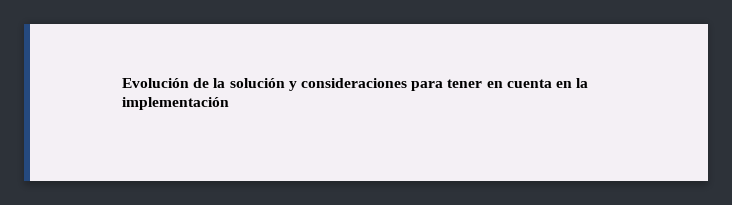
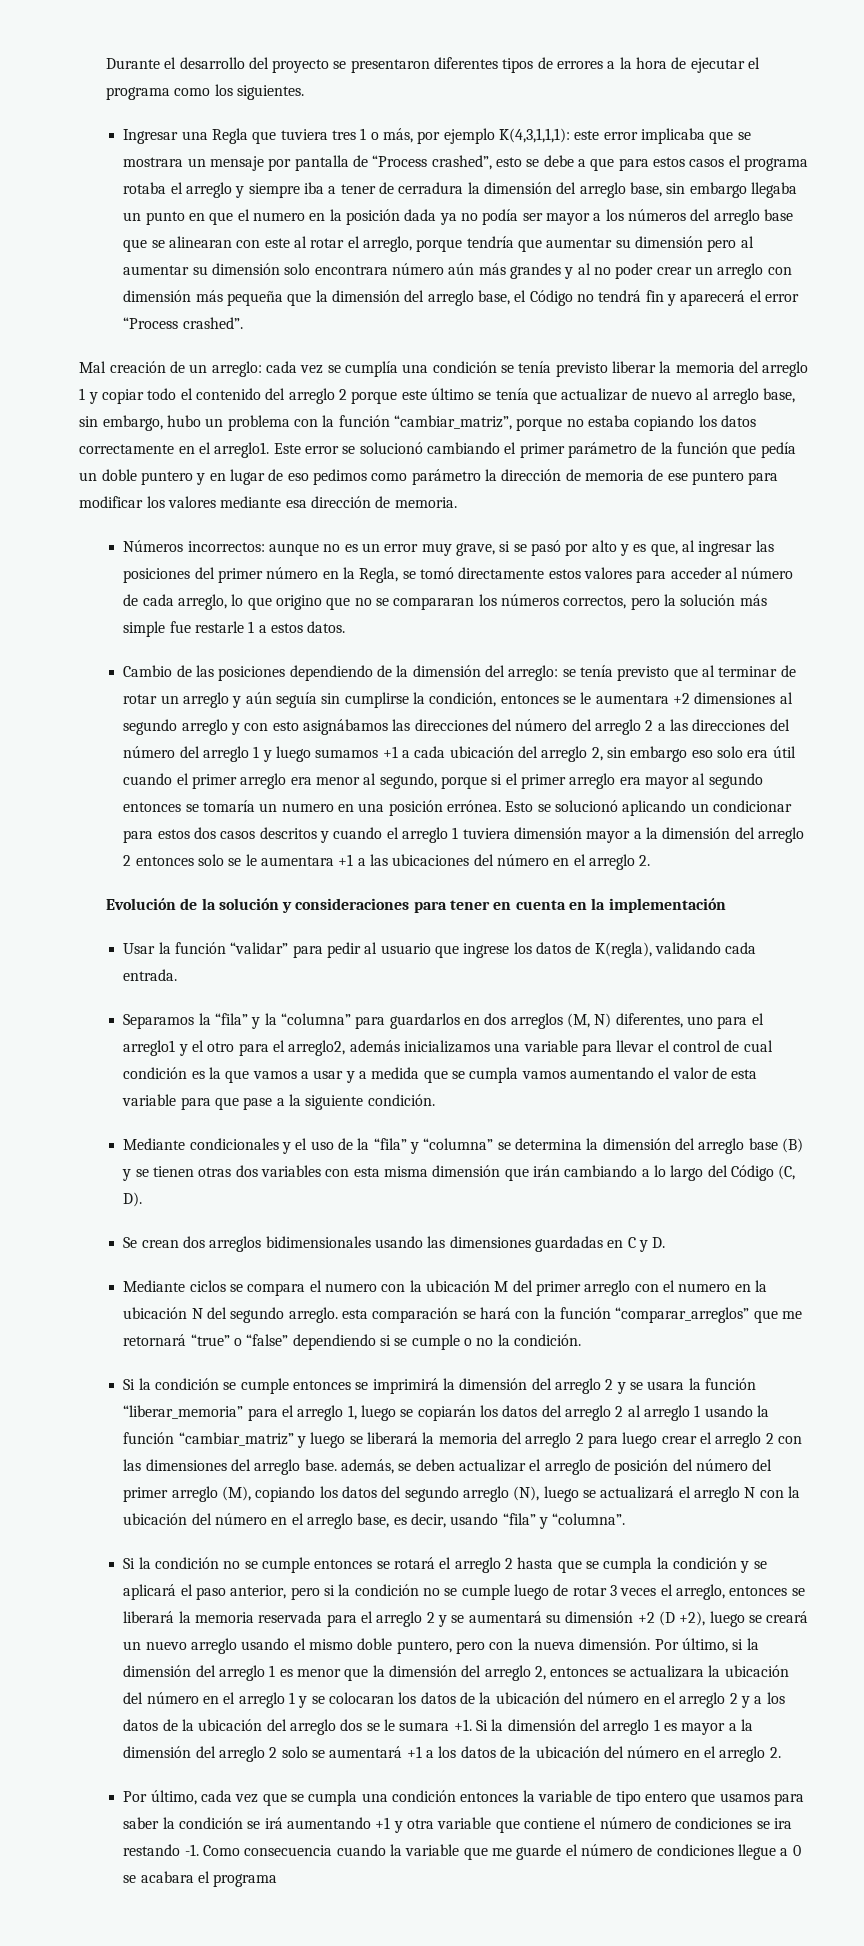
(122, 83) none -> [105,57,760,73] [105,84,304,100] [123,128,751,144] [123,155,808,171] [123,182,797,198] [123,209,793,225] [123,236,754,252] [123,263,792,279] [123,290,799,306] [123,317,243,329] [79,361,809,377] [79,388,795,404] [79,415,756,431] [79,442,796,458] [79,469,779,485] [79,496,457,508] [123,540,774,556] [123,567,794,583] [123,594,767,610] [123,621,346,637] [123,665,796,681] [123,692,793,708] [123,719,790,735] [123,746,796,762] [123,773,763,789] [123,800,792,816] [123,827,804,843] [123,854,651,870] Durante el desarrollo del proyecto se presentaron diferentes tipos de errores a la hora de ejecutar el programa como los siguientes. // Ingresar una Regla que tuviera tres 1 o más, por ejemplo K(4,3,1,1,1): este error implicaba que se mostrara un mensaje por pantalla de “Process crashed”, esto se debe a que para estos casos el programa rotaba el arreglo y siempre iba a tener de cerradura la dimensión del arreglo base, sin embargo llegaba un punto en que el numero en la posición dada ya no podía ser mayor a los números del arreglo base que se alinearan con este al rotar el arreglo, porque tendría que aumentar su dimensión pero al aumentar su dimensión solo encontrara número aún más grandes y al no poder crear un arreglo con dimensión más pequeña que la dimensión del arreglo base, el Código no tendrá fin y aparecerá el error “Process crashed”. // Mal creación de un arreglo: cada vez se cumplía una condición se tenía previsto liberar la memoria del arreglo 1 y copiar todo el contenido del arreglo 2 porque este último se tenía que actualizar de nuevo al arreglo base, sin embargo, hubo un problema con la función “cambiar_matriz”, porque no estaba copiando los datos correctamente en el arreglo1. Este error se solucionó cambiando el primer parámetro de la función que pedía un doble puntero y en lugar de eso pedimos como parámetro la dirección de memoria de ese puntero para modificar los valores mediante esa dirección de memoria. // Números incorrectos: aunque no es un error muy grave, si se pasó por alto y es que, al ingresar las posiciones del primer número en la Regla, se tomó directamente estos valores para acceder al número de cada arreglo, lo que origino que no se compararan los números correctos, pero la solución más simple fue restarle 1 a estos datos. // Cambio de las posiciones dependiendo de la dimensión del arreglo: se tenía previsto que al terminar de rotar un arreglo y aún seguía sin cumplirse la condición, entonces se le aumentara +2 dimensiones al segundo arreglo y con esto asignábamos las direcciones del número del arreglo 2 a las direcciones del número del arreglo 1 y luego sumamos +1 a cada ubicación del arreglo 2, sin embargo eso solo era útil cuando el primer arreglo era menor al segundo, porque si el primer arreglo era mayor al segundo entonces se tomaría un numero en una posición errónea. Esto se solucionó aplicando un condicionar para estos dos casos descritos y cuando el arreglo 1 tuviera dimensión mayor a la dimensión del arreglo 2 entonces solo se le aumentara +1 a las ubicaciones del número en el arreglo 2. //
(230, 103) none -> [123,942,757,958] [123,969,178,981] [123,1013,764,1029] [123,1040,773,1056] [123,1067,758,1083] [122,1094,435,1110] [123,1138,803,1154] [122,1165,796,1181] [123,1192,143,1207] [123,1236,666,1252] [123,1280,767,1296] [123,1307,802,1323] [123,1334,581,1350] [123,1378,756,1394] [123,1405,769,1421] [123,1432,802,1448] [123,1459,773,1475] [123,1486,800,1502] [123,1513,626,1529] [123,1557,767,1573] [123,1584,805,1600] [123,1611,809,1627] [123,1638,759,1654] [123,1665,789,1681] [123,1692,785,1708] [123,1719,753,1735] [123,1746,781,1762] [123,1790,804,1806] [123,1817,792,1833] [123,1844,801,1860] [123,1871,278,1887] // Usar la función “validar” para pedir al usuario que ingrese los datos de K(regla), validando cada entrada. // Separamos la “fila” y la “columna” para guardarlos en dos arreglos (M, N) diferentes, uno para el arreglo1 y el otro para el arreglo2, además inicializamos una variable para llevar el control de cual condición es la que vamos a usar y a medida que se cumpla vamos aumentando el valor de esta variable para que pase a la siguiente condición. // Mediante condicionales y el uso de la “fila” y “columna” se determina la dimensión del arreglo base (B) y se tienen otras dos variables con esta misma dimensión que irán cambiando a lo largo del Código (C, D). // Se crean dos arreglos bidimensionales usando las dimensiones guardadas en C y D. // Mediante ciclos se compara el numero con la ubicación M del primer arreglo con el numero en la ubicación N del segundo arreglo. esta comparación se hará con la función “comparar_arreglos” que me retornará “true” o “false” dependiendo si se cumple o no la condición. // Si la condición se cumple entonces se imprimirá la dimensión del arreglo 2 y se usara la función “liberar_memoria” para el arreglo 1, luego se copiarán los datos del arreglo 2 al arreglo 1 usando la función “cambiar_matriz” y luego se liberará la memoria del arreglo 2 para luego crear el arreglo 2 con las dimensiones del arreglo base. además, se deben actualizar el arreglo de posición del número del primer arreglo (M), copiando los datos del segundo arreglo (N), luego se actualizará el arreglo N con la ubicación del número en el arreglo base, es decir, usando “fila” y “columna”. // Si la condición no se cumple entonces se rotará el arreglo 2 hasta que se cumpla la condición y se aplicará el paso anterior, pero si la condición no se cumple luego de rotar 3 veces el arreglo, entonces se liberará la memoria reservada para el arreglo 2 y se aumentará su dimensión +2 (D +2), luego se creará un nuevo arreglo usando el mismo doble puntero, pero con la nueva dimensión. Por último, si la dimensión del arreglo 1 es menor que la dimensión del arreglo 2, entonces se actualizara la ubicación del número en el arreglo 1 y se colocaran los datos de la ubicación del número en el arreglo 2 y a los datos de la ubicación del arreglo dos se le sumara +1. Si la dimensión del arreglo 1 es mayor a la dimensión del arreglo 2 solo se aumentará +1 a los datos de la ubicación del número en el arreglo 2. // Por último, cada vez que se cumpla una condición entonces la variable de tipo entero que usamos para saber la condición se irá aumentando +1 y otra variable que contiene el número de condiciones se ira restando -1. Como consecuencia cuando la variable que me guarde el número de condiciones llegue a 0 se acabara el programa

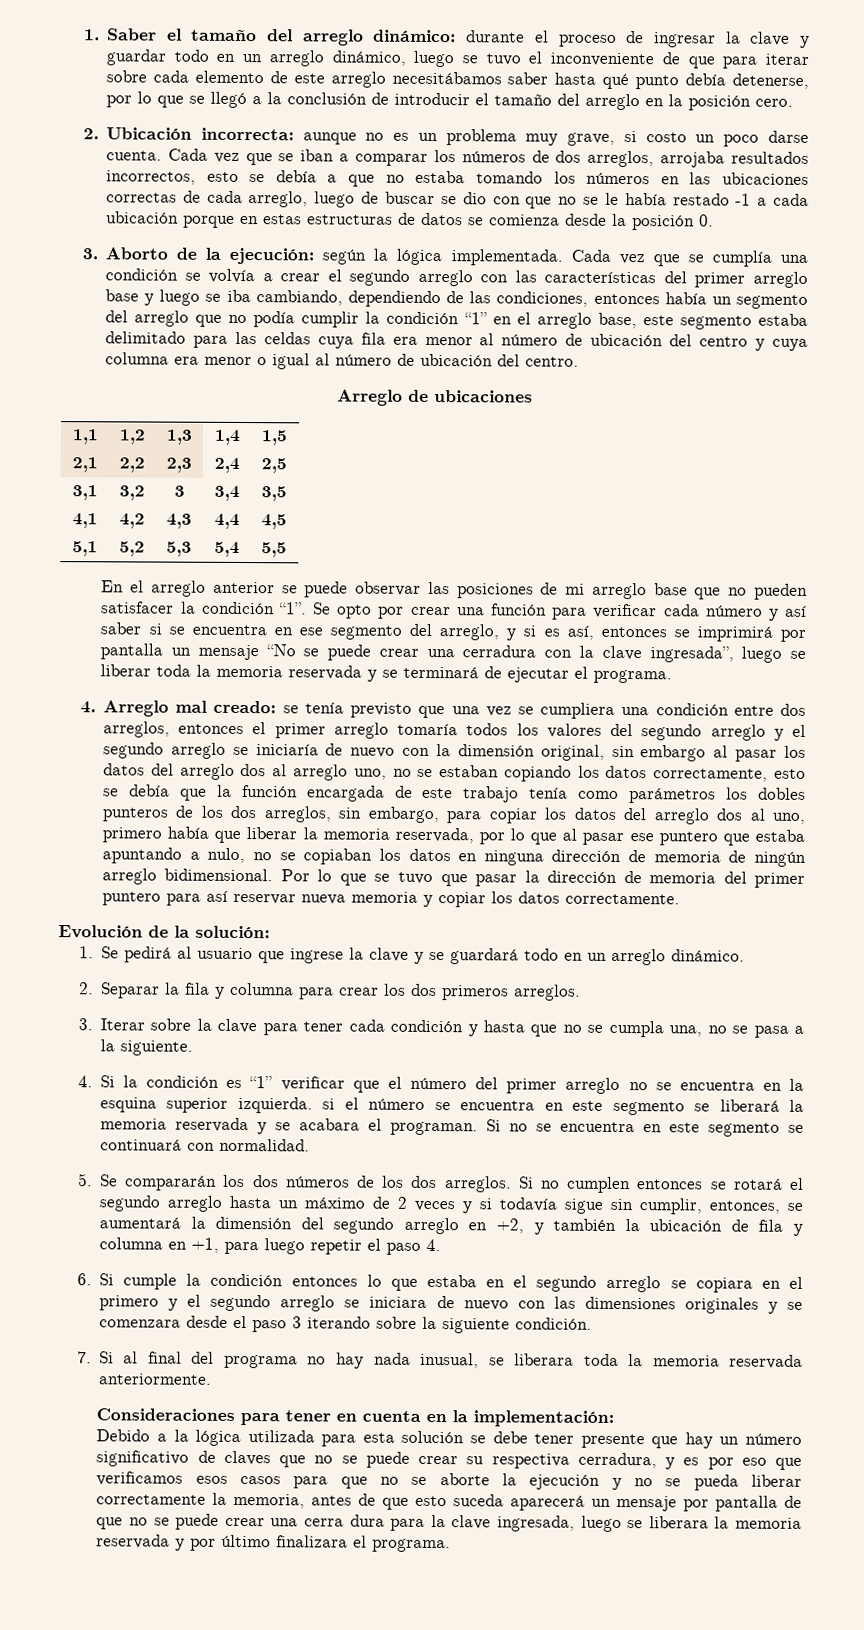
[105,57,760,73] [105,84,304,100] [123,128,751,144] [123,155,808,171] [123,182,797,198] [123,209,793,225] [123,236,754,252] [123,263,792,279] [123,290,799,306] [123,317,243,329] [79,361,324,377] Durante el desarrollo del proyecto se presentaron diferentes tipos de errores a la hora de ejecutar el programa como los siguientes. // Ingresar una Regla que tuviera tres 1 o más, por ejemplo K(4,3,1,1,1): este error implicaba que se mostrara un mensaje por pantalla de “Process crashed”, esto se debe a que para estos casos el programa rotaba el arreglo y siempre iba a tener de cerradura la dimensión del arreglo base, sin embargo llegaba un punto en que el numero en la posición dada ya no podía ser mayor a los números del arreglo base que se alinearan con este al rotar el arreglo, porque tendría que aumentar su dimensión pero al aumentar su dimensión solo encontrara número aún más grandes y al no poder crear un arreglo con dimensión más pequeña que la dimensión del arreglo base, el Código no tendrá fin y aparecerá el error “Process crashed”. // Mal creación de un arreglo: cada vez -> [83,28,810,48] [105,49,809,69] [105,70,810,90] [105,91,793,111] [82,127,809,147] [105,148,810,168] [105,170,809,187] [105,190,809,209] [105,211,714,231] [81,247,680,267] 1. Saber el tamaño del arreglo dinámico: durante el proceso de ingresar la clave y guardar todo en un arreglo dinámico, luego se tuvo el inconveniente de que para iterar sobre cada elemento de este arreglo necesitábamos saber hasta qué punto debía detenerse, por lo que se llegó a la conclusión de introducir el tamaño del arreglo en la posición cero. // 2. Ubicación incorrecta: aunque no es un problema muy grave, si costo un poco darse cuenta. Cada vez que se iban a comparar los números de dos arreglos, arrojaba resultados incorrectos, esto se debía a que no estaba tomando los números en las ubicaciones correctas de cada arreglo, luego de buscar se dio con que no se le había restado -1 a cada ubicación porque en estas estructuras de datos se comienza desde la posición 0. // 3. Aborto de la ejecución: según la lógica implementada. Cada vez que
[518,361,809,377] [79,388,795,404] [79,415,756,431] [79,442,796,458] [79,469,779,485] [79,496,457,508] [123,540,774,556] [123,567,794,583] [123,594,767,610] [123,621,346,637] [123,665,796,681] [123,692,793,708] [123,719,790,735] [123,746,796,762] [123,773,763,789] [123,800,792,816] [123,827,804,843] [123,854,651,870] [105,898,410,913] tenía previsto liberar la memoria del arreglo 1 y copiar todo el contenido del arreglo 2 porque este último se tenía que actualizar de nuevo al arreglo base, sin embargo, hubo un problema con la función “cambiar_matriz”, porque no estaba copiando los datos correctamente en el arreglo1. Este error se solucionó cambiando el primer parámetro de la función que pedía un doble puntero y en lugar de eso pedimos como parámetro la dirección de memoria de ese puntero para modificar los valores mediante esa dirección de memoria. // Números incorrectos: aunque no es un error muy grave, si se pasó por alto y es que, al ingresar las posiciones del primer número en la Regla, se tomó directamente estos valores para acceder al número de cada arreglo, lo que origino que no se compararan los números correctos, pero la solución más simple fue restarle 1 a estos datos. // Cambio de las posiciones dependiendo de la dimensión del arreglo: se tenía previsto que al terminar de rotar un arreglo y aún seguía sin cumplirse la condición, entonces se le aumentara +2 dimensiones al segundo arreglo y con esto asignábamos las direcciones del número del arreglo 2 a las direcciones del número del arreglo 1 y luego sumamos +1 a cada ubicación del arreglo 2, sin embargo eso solo era útil cuando el primer arreglo era menor al segundo, porque si el primer arreglo era mayor al segundo entonces se tomaría un numero en una posición errónea. Esto se solucionó aplicando un condicionar para estos dos casos descritos y cuando el arreglo 1 tuviera dimensión mayor a la dimensión del arreglo 2 entonces solo se le aumentara +1 a las ubicaciones del número en el arreglo 2. // Evolución de la solución y consideraciones -> [208,268,808,288] [104,289,808,309] [104,310,808,330] [104,331,808,351] [104,352,579,370] [336,389,533,406] [71,429,99,445] [118,429,146,445] [166,429,193,445] [213,429,241,445] [261,430,288,446] [71,457,98,473] [118,457,145,473] [166,457,192,473] [213,457,240,473] [261,458,287,474] [71,485,98,501] [118,485,145,501] [173,485,185,497] [213,485,240,501] [261,486,287,502] [71,513,98,529] [118,513,145,529] [166,513,192,529] [213,513,240,529] [261,514,287,530] [71,541,98,557] [118,541,145,557] [166,541,192,557] [213,541,240,557] [261,542,287,558] [101,580,809,600] [101,601,807,621] [100,622,806,642] [100,643,806,663] [100,664,673,684] [79,700,806,719] [102,721,806,741] [102,742,807,762] [102,763,806,782] [102,784,807,804] [101,805,807,825] [101,826,806,846] [101,847,806,867] [101,868,806,888] [101,890,680,908] [58,925,270,939] [78,946,745,966] [78,982,581,1001] [77,1018,804,1038] [99,1039,193,1056] [77,1075,804,1094] [99,1096,805,1116] [99,1117,805,1137] [99,1138,310,1152] [77,1173,804,1194] [98,1195,804,1215] [98,1216,803,1236] [98,1237,441,1255] [76,1273,804,1293] [98,1294,803,1314] [98,1315,592,1334] [76,1351,804,1369] [98,1373,212,1385] [96,1408,236,1421] volvía a crear el segundo arreglo con las características del primer arreglo base y luego se iba cambiando, dependiendo de las condiciones, entonces había un segmento del arreglo que no podía cumplir la condición “1” en el arreglo base, este segmento estaba delimitado para las celdas cuya fila era menor al número de ubicación del centro y cuya columna era menor o igual al número de ubicación del centro. // Arreglo de ubicaciones // 1,1 | 1,2 | 1,3 | 1,4 | 1,5 // 2,1 | 2,2 | 2,3 | 2,4 | 2,5 // 3,1 | 3,2 | 3 | 3,4 | 3,5 // 4,1 | 4,2 | 4,3 | 4,4 | 4,5 // 5,1 | 5,2 | 5,3 | 5,4 | 5,5 // En el arreglo anterior se puede observar las posiciones de mi arreglo base que no pueden satisfacer la condición “1”. Se opto por crear una función para verificar cada número y así saber si se encuentra en ese segmento del arreglo, y si es así, entonces se imprimirá por pantalla un mensaje “No se puede crear una cerradura con la clave ingresada”, luego se liberar toda la memoria reservada y se terminará de ejecutar el programa. // 4. Arreglo mal creado: se tenía previsto que una vez se cumpliera una condición entre dos arreglos, entonces el primer arreglo tomaría todos los valores del segundo arreglo y el segundo arreglo se iniciaría de nuevo con la dimensión original, sin embargo al pasar los datos del arreglo dos al arreglo uno, no se estaban copiando los datos correctamente, esto se debía que la función encargada de este trabajo tenía como parámetros los dobles punteros de los dos arreglos, sin embargo, para copiar los datos del arreglo dos al uno, primero había que liberar la memoria reservada, por lo que al pasar ese puntero que estaba apuntando a nulo, no se copiaban los datos en ninguna dirección de memoria de ningún arreglo bidimensional. Por lo que se tuvo que pasar la dirección de memoria del primer puntero para así reservar nueva memoria y copiar los datos correctamente. // Evolución de la solución: // 1. Se pedirá al usuario que ingrese la clave y se guardará todo en un arreglo dinámico. // 2. Separar la fila y columna para crear los dos primeros arreglos. // 3. Iterar sobre la clave para tener cada condición y hasta que no se cumpla una, no se pasa a la siguiente. // 4. Si la condición es “1” verificar que el número del primer arreglo no se encuentra en la esquina superior izquierda. si el número se encuentra en este segmento se liberará la memoria reservada y se acabara el programan. Si no se encuentra en este segmento se continuará con normalidad. // 5. Se compararán los dos números de los dos arreglos. Si no cumplen entonces se rotará el segundo arreglo hasta un máximo de 2 veces y si todavía sigue sin cumplir, entonces, se aumentará la dimensión del segundo arreglo en +2, y también la ubicación de fila y columna en +1, para luego repetir el paso 4. // 6. Si cumple la condición entonces lo que estaba en el segundo arreglo se copiara en el primero y el segundo arreglo se iniciara de nuevo con las dimensiones originales y se comenzara desde el paso 3 iterando sobre la siguiente condición. // 7. Si al final del programa no hay nada inusual, se liberara toda la memoria reservada anteriormente. // Consideraciones
[608,898,726,913] [123,942,757,958] [123,969,178,981] [123,1013,764,1029] [123,1040,773,1056] [123,1067,758,1083] [122,1094,435,1110] [123,1138,803,1154] [122,1165,796,1181] [123,1192,143,1207] [123,1236,666,1252] [123,1280,767,1296] [123,1307,802,1323] [123,1334,581,1350] [123,1378,756,1394] [123,1405,769,1421] [123,1432,802,1448] [123,1459,773,1475] [123,1486,800,1502] [123,1513,626,1529] [123,1557,767,1573] [123,1584,805,1600] [123,1611,809,1627] [123,1638,759,1654] [123,1665,789,1681] [123,1692,785,1708] [123,1719,753,1735] [123,1746,781,1762] [123,1790,804,1806] [123,1817,792,1833] [123,1844,801,1860] [123,1871,278,1887] implementación // Usar la función “validar” para pedir al usuario que ingrese los datos de K(regla), validando cada entrada. // Separamos la “fila” y la “columna” para guardarlos en dos arreglos (M, N) diferentes, uno para el arreglo1 y el otro para el arreglo2, además inicializamos una variable para llevar el control de cual condición es la que vamos a usar y a medida que se cumpla vamos aumentando el valor de esta variable para que pase a la siguiente condición. // Mediante condicionales y el uso de la “fila” y “columna” se determina la dimensión del arreglo base (B) y se tienen otras dos variables con esta misma dimensión que irán cambiando a lo largo del Código (C, D). // Se crean dos arreglos bidimensionales usando las dimensiones guardadas en C y D. // Mediante ciclos se compara el numero con la ubicación M del primer arreglo con el numero en la ubicación N del segundo arreglo. esta comparación se hará con la función “comparar_arreglos” que me retornará “true” o “false” dependiendo si se cumple o no la condición. // Si la condición se cumple entonces se imprimirá la dimensión del arreglo 2 y se usara la función “liberar_memoria” para el arreglo 1, luego se copiarán los datos del arreglo 2 al arreglo 1 usando la función “cambiar_matriz” y luego se liberará la memoria del arreglo 2 para luego crear el arreglo 2 con las dimensiones del arreglo base. además, se deben actualizar el arreglo de posición del número del primer arreglo (M), copiando los datos del segundo arreglo (N), luego se actualizará el arreglo N con la ubicación del número en el arreglo base, es decir, usando “fila” y “columna”. // Si la condición no se cumple entonces se rotará el arreglo 2 hasta que se cumpla la condición y se aplicará el paso anterior, pero si la condición no se cumple luego de rotar 3 veces el arreglo, entonces se liberará la memoria reservada para el arreglo 2 y se aumentará su dimensión +2 (D +2), luego se creará un nuevo arreglo usando el mismo doble puntero, pero con la nueva dimensión. Por último, si la dimensión del arreglo 1 es menor que la dimensión del arreglo 2, entonces se actualizara la ubicación del número en el arreglo 1 y se colocaran los datos de la ubicación del número en el arreglo 2 y a los datos de la ubicación del arreglo dos se le sumara +1. Si la dimensión del arreglo 1 es mayor a la dimensión del arreglo 2 solo se aumentará +1 a los datos de la ubicación del número en el arreglo 2. // Por último, cada vez que se cumpla una condición entonces la variable de tipo entero que usamos para saber la condición se irá aumentando +1 y otra variable que contiene el número de condiciones se ira restando -1. Como consecuencia cuando la variable que me guarde el número de condiciones llegue a 0 se acabara el programa -> [473,1410,615,1427] [96,1429,802,1449] [96,1450,803,1470] [96,1471,803,1491] [96,1492,802,1512] [96,1513,802,1533] [96,1534,452,1553] implementación: // Debido a la lógica utilizada para esta solución se debe tener presente que hay un número significativo de claves que no se puede crear su respectiva cerradura, y es por eso que verificamos esos casos para que no se aborte la ejecución y no se pueda liberar correctamente la memoria, antes de que esto suceda aparecerá un mensaje por pantalla de que no se puede crear una cerra dura para la clave ingresada, luego se liberara la memoria reservada y por último finalizara el programa.

